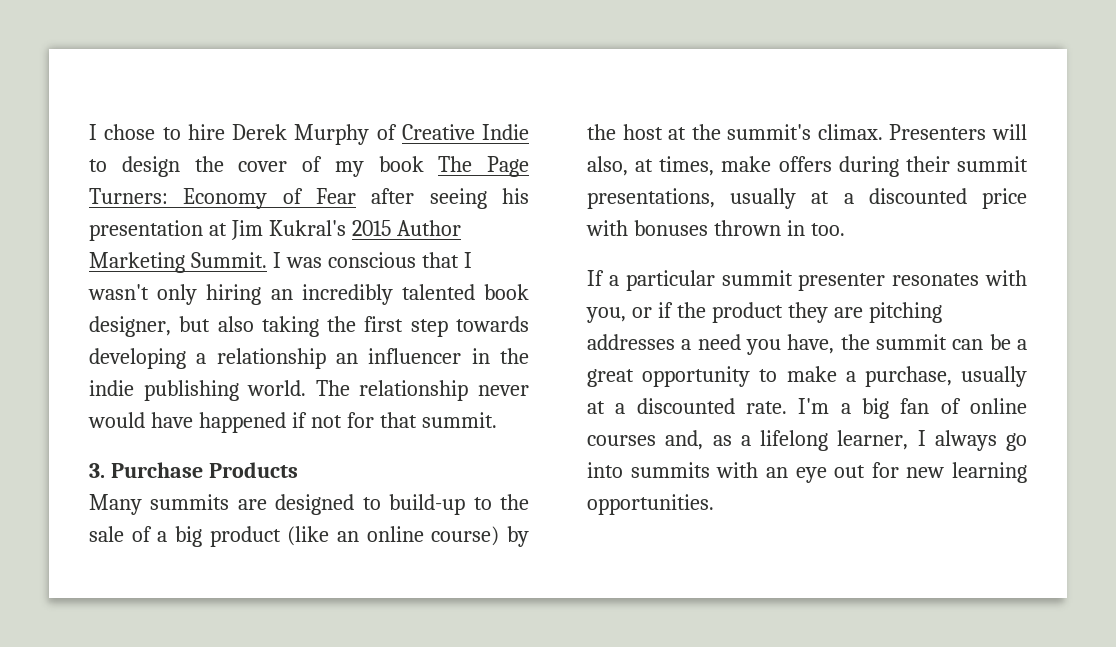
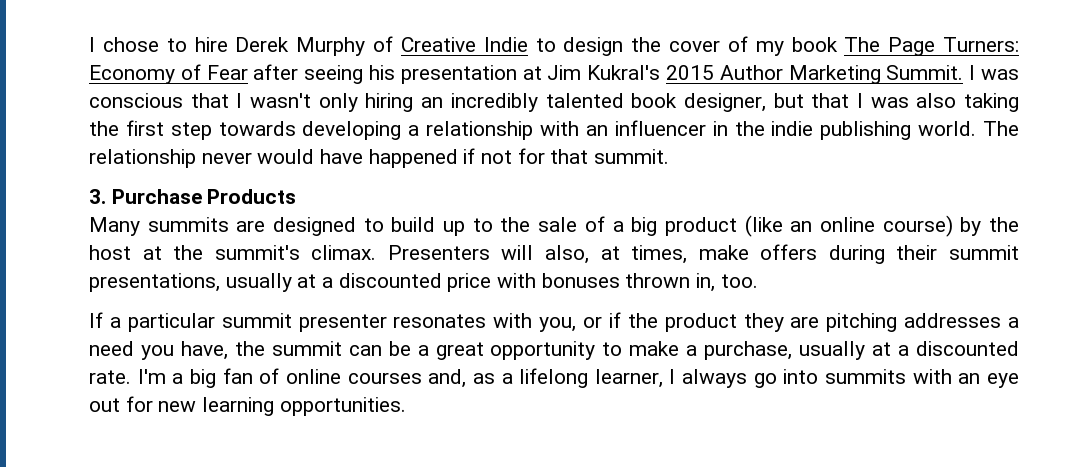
(211, 324) none -> [811,93,909,108] that I was
(326, 358) none -> [540,121,580,136] with
[389,494,466,515] build-up -> [391,217,466,236] build up
[786,220,805,236] in -> [696,273,716,292] in,

